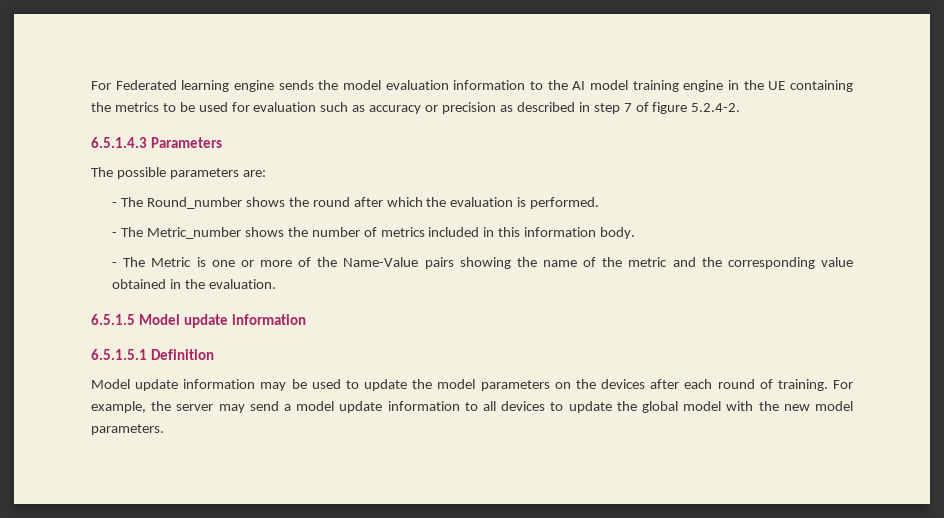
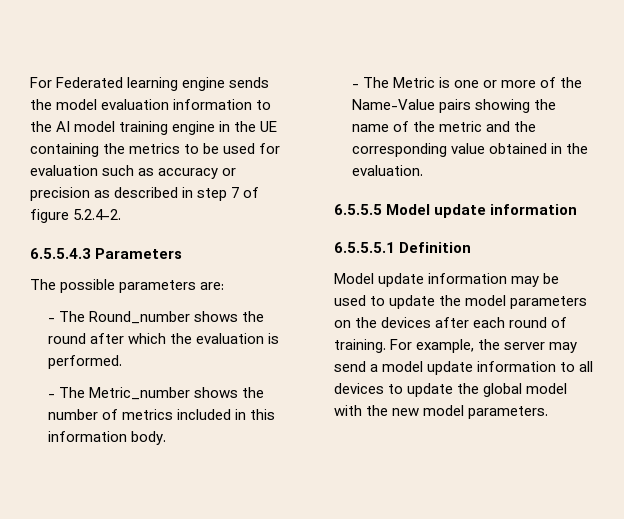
[91,137,147,148] 6.5.1.4.3 -> [30,248,91,259] 6.5.5.4.3
[91,314,135,325] 6.5.1.5 -> [334,204,382,215] 6.5.5.5
[91,349,147,360] 6.5.1.5.1 -> [334,242,395,253] 6.5.5.5.1

